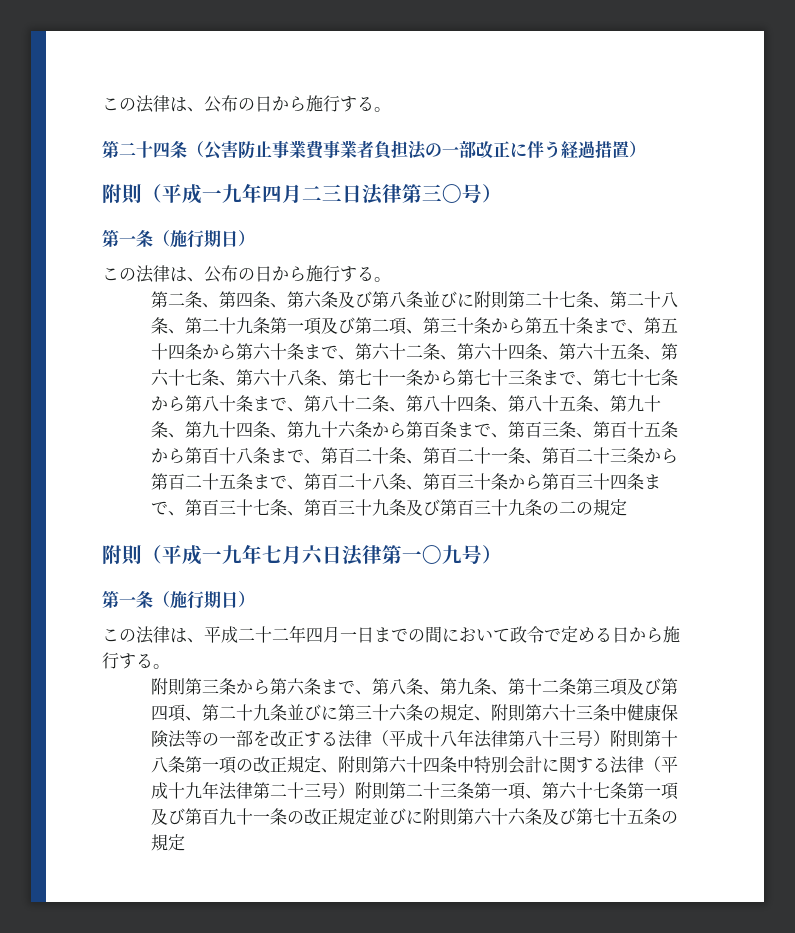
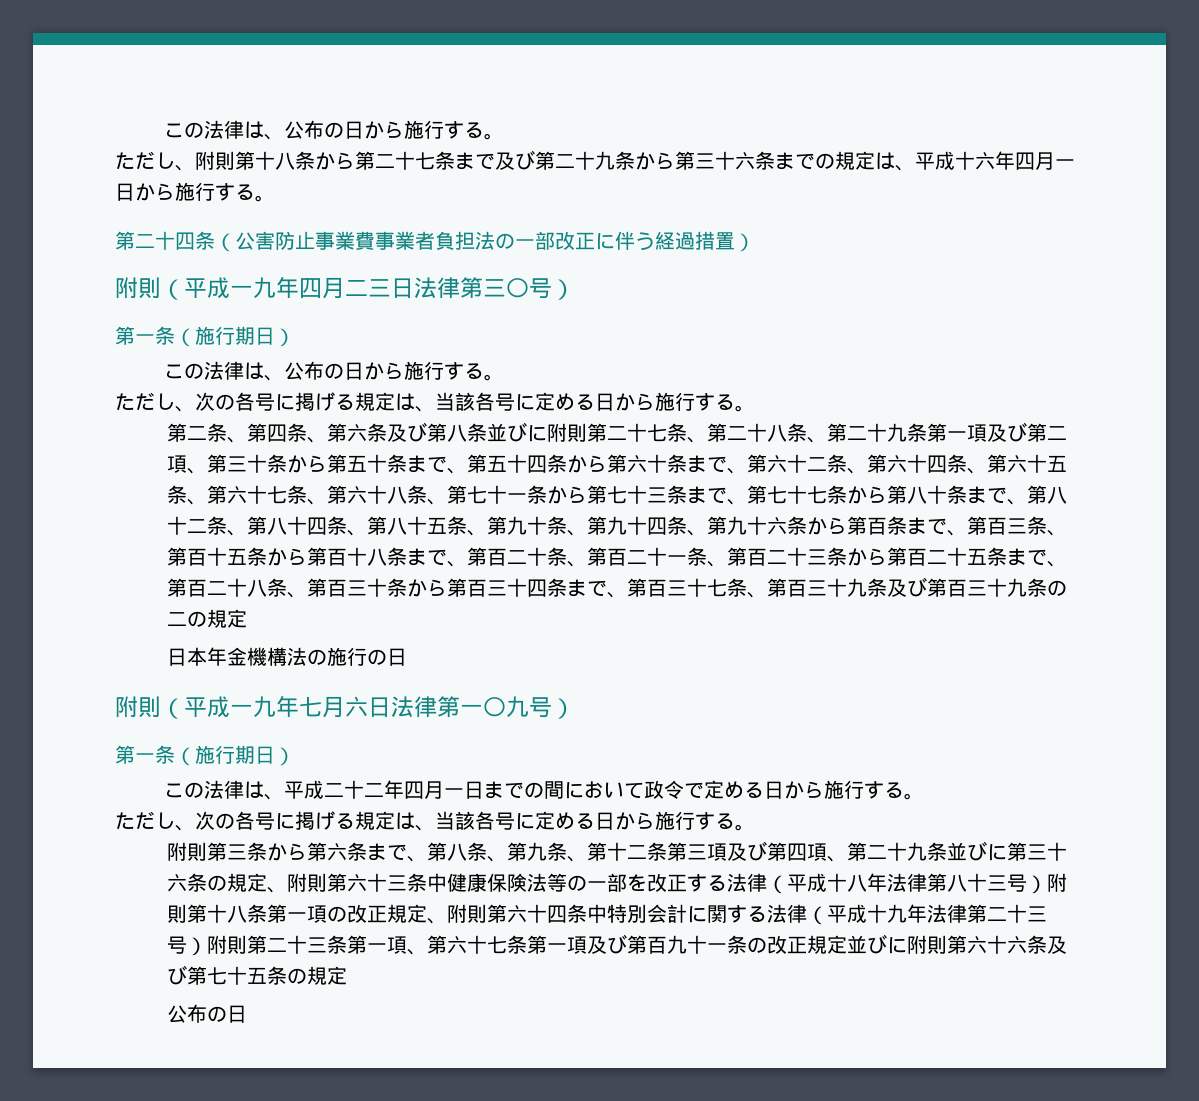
[102,95,391,113] この法律は、公布の日から施行する。 -> [163,120,504,140] [115,150,1075,171] [115,182,275,202] この法律は、公布の日から施行する。 // ただし、附則第十八条から第二十七条まで及び第二十九条から第三十六条までの規定は、平成十六年四月一日から施行する。
(391, 279) none -> [115,392,755,412] // ただし、次の各号に掲げる規定は、当該各号に定める日から施行する。
(628, 507) none -> [167,647,408,666] // 日本年金機構法の施行の日
(170, 666) none -> [115,811,755,831] // ただし、次の各号に掲げる規定は、当該各号に定める日から施行する。
(186, 842) none -> [167,1004,248,1023] // 公布の日

